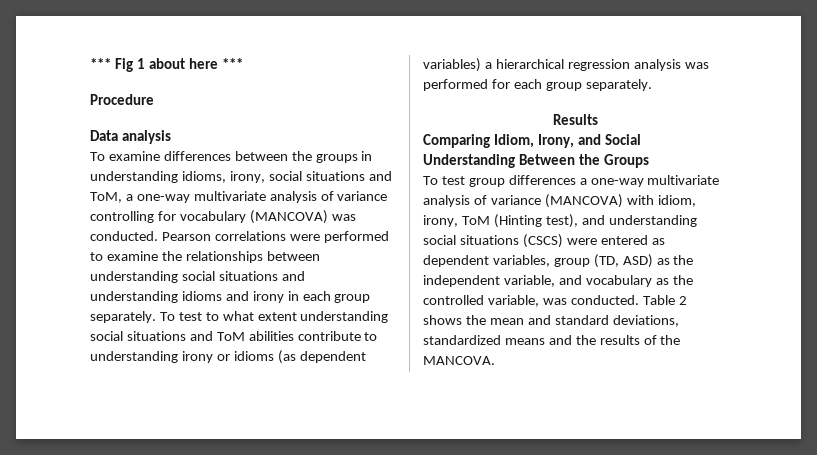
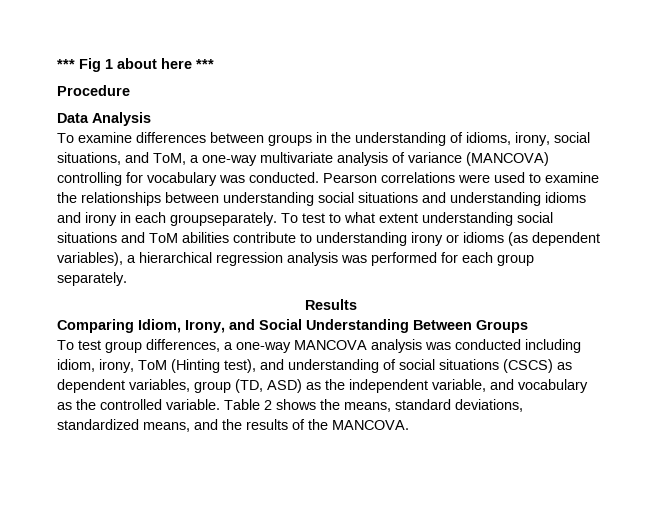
[121,130,171,144] analysis -> [92,112,151,126] Analysis
[291,151,312,161] the -> (264, 137) none
[90,171,178,183] understanding -> [331,132,463,146] the understanding of
[305,171,365,181] situations -> [57,152,121,165] situations,
(388, 196) none -> [466,152,549,166] (MANCOVA)
[249,210,328,224] (MANCOVA) -> (217, 179) none
[323,231,389,243] performed -> [494,172,525,183] used
[334,294,371,303] [90,311,156,323] group separately. -> [170,212,277,226] groupseparately.
[423,58,481,72] variables) -> [57,252,123,266] variables),
[578,154,600,165] the -> (472, 325) none
[508,175,720,187] [423,194,654,208] differences a one-way multivariate analysis of variance (MANCOVA) with -> [146,339,581,353] differences, a one-way MANCOVA analysis was conducted including
(697, 221) none -> [383,359,396,370] of
[566,235,648,245] were entered -> (553, 366) none
[487,295,639,307] variable, was conducted. -> [166,399,220,410] variable.
[489,315,551,325] mean and -> [344,402,391,412] means,
[504,338,545,345] means -> [143,422,190,432] means,

